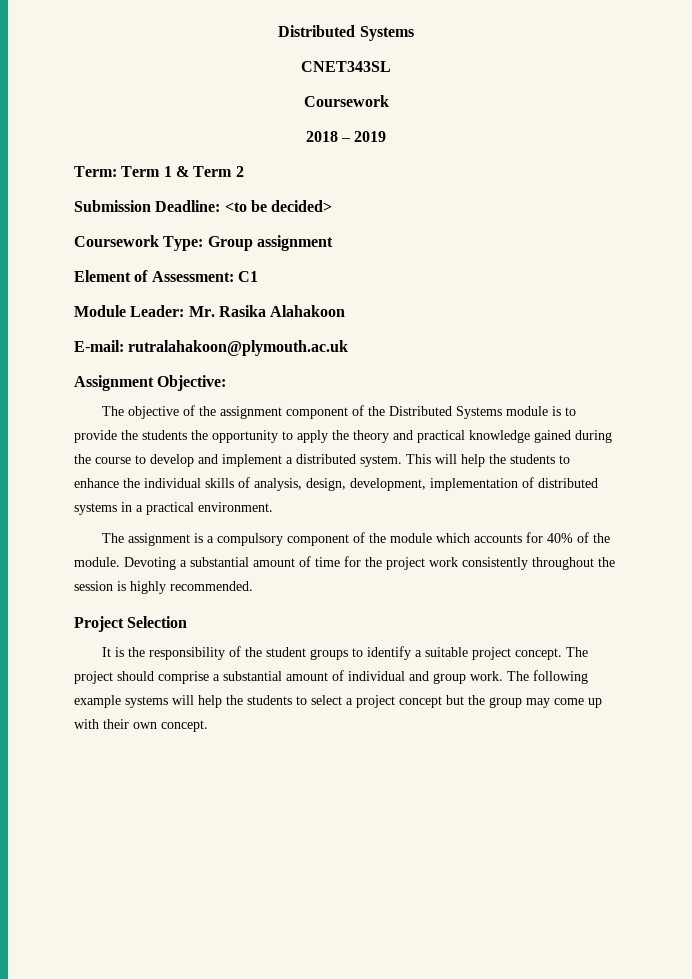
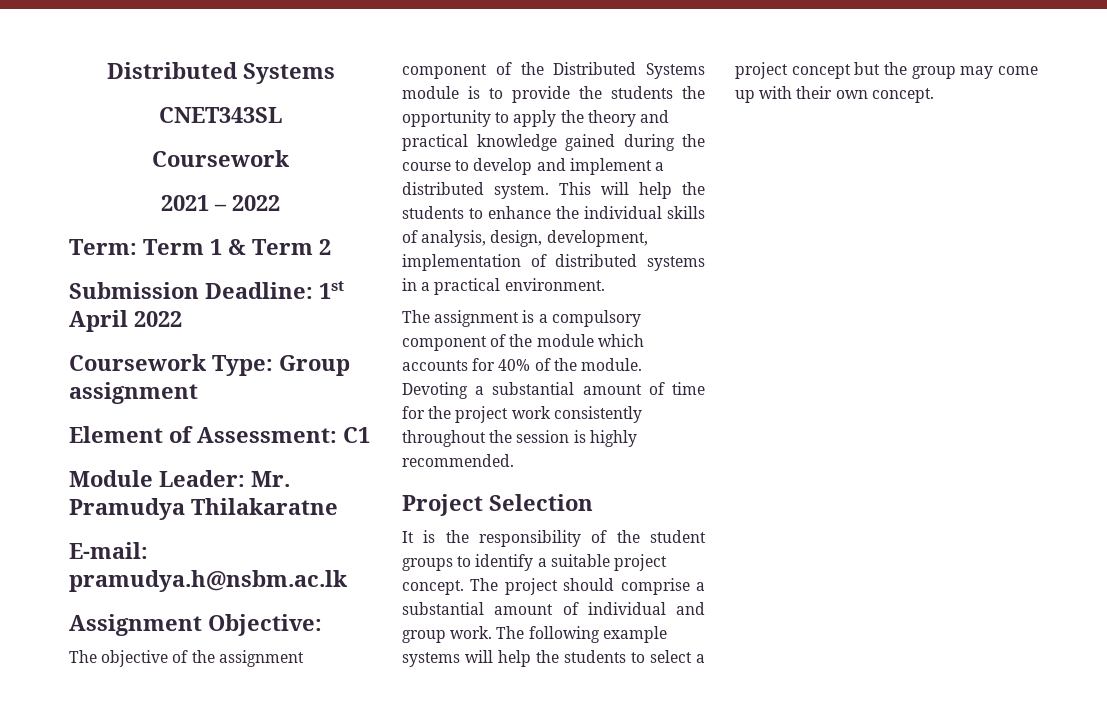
[305,131,387,142] 2018 – 2019 -> [161,195,280,211] 2021 – 2022
[224,200,333,212] <to be decided> -> [319,281,344,299] [69,310,182,332] 1st April 2022
[218,305,346,317] Rasika Alahakoon -> [69,498,338,520] Pramudya Thilakaratne
[128,340,349,356] rutralahakoon@plymouth.ac.uk -> [69,570,347,592] pramudya.h@nsbm.ac.lk

